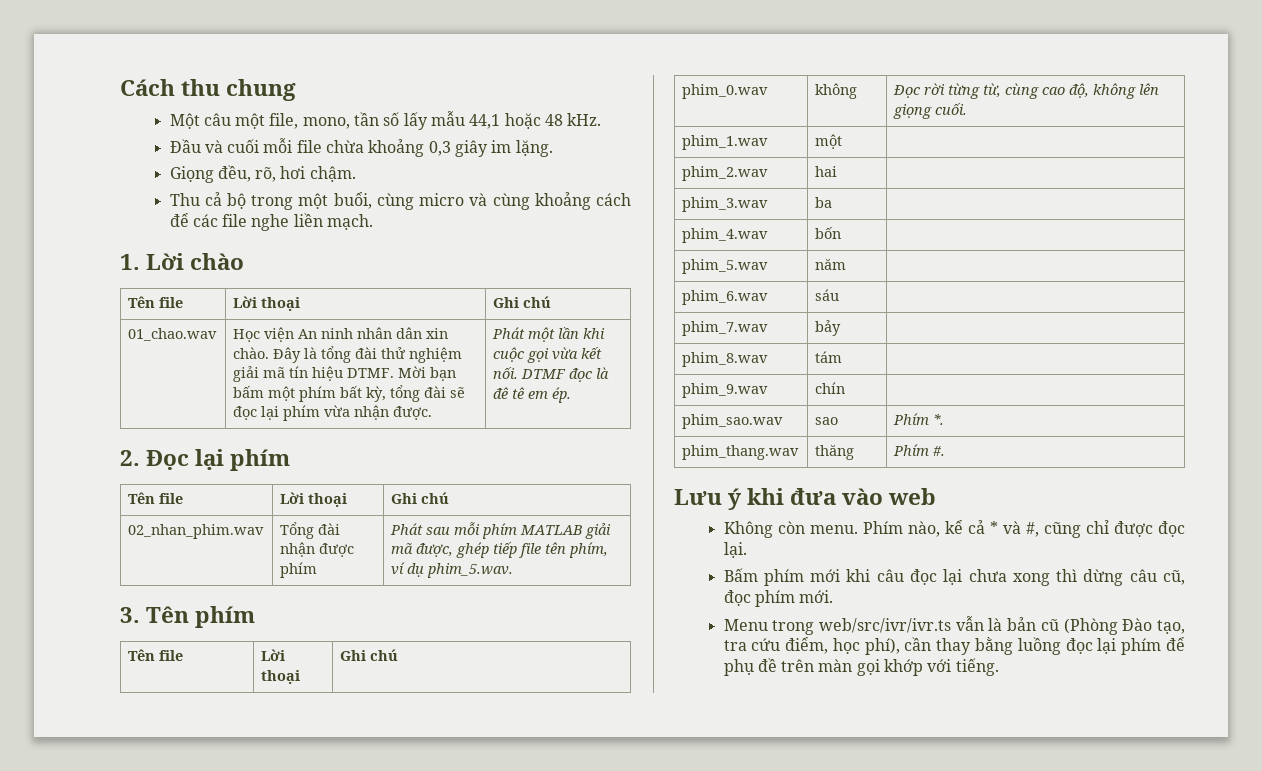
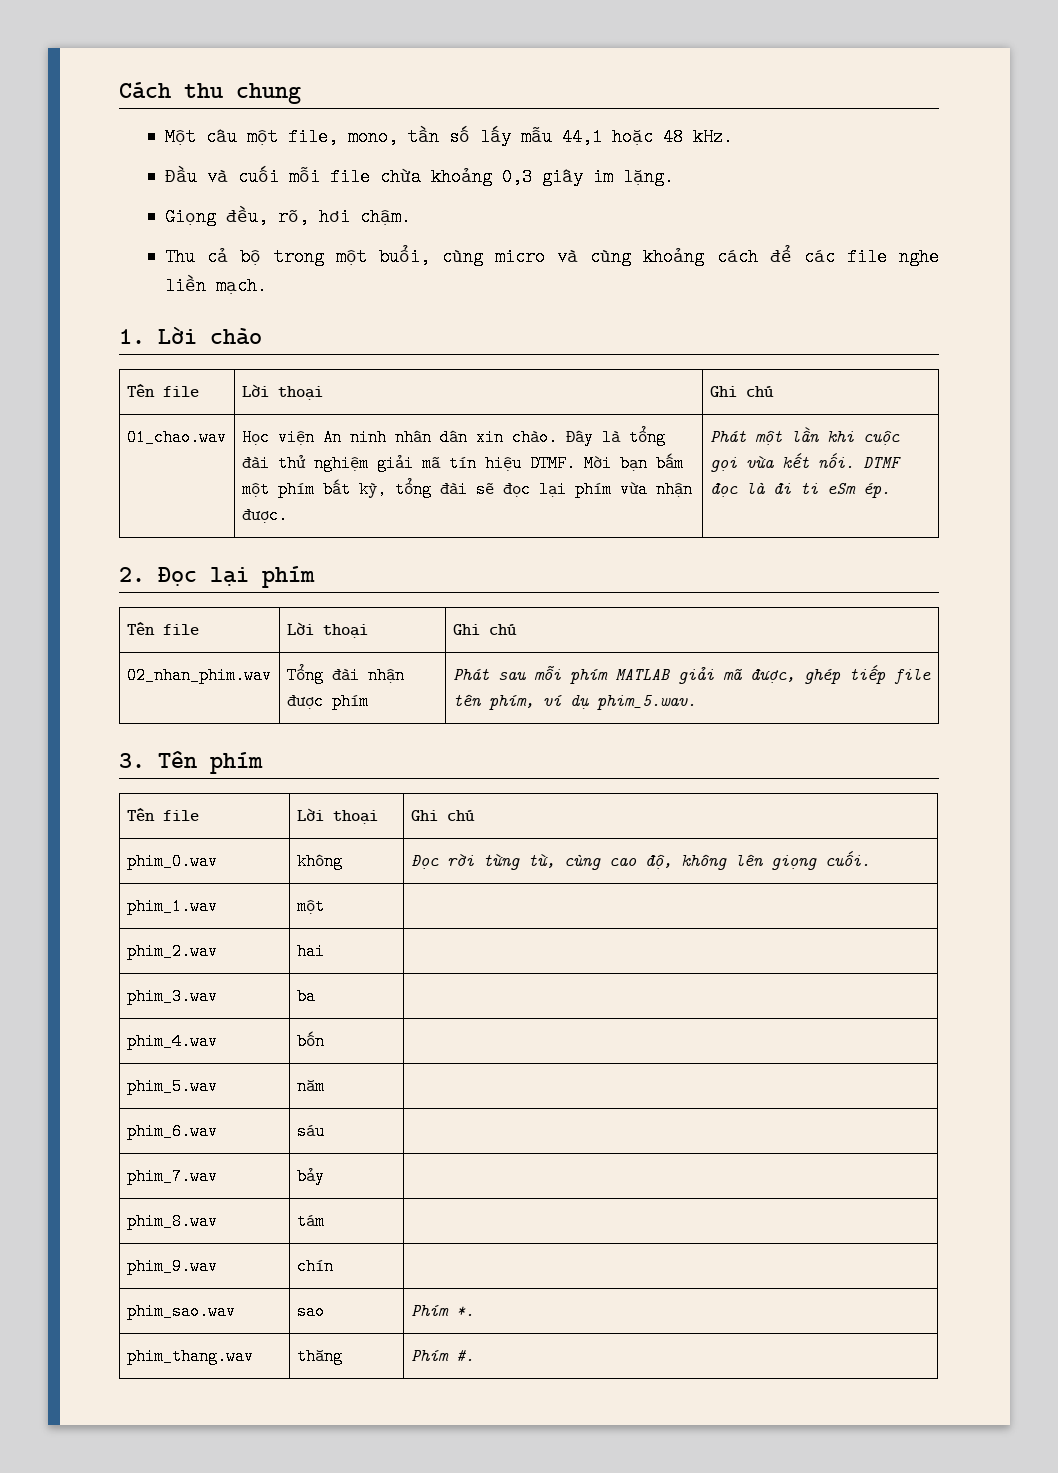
[493,387,549,399] đê tê em -> [772,482,856,494] đi ti eSm
[674,488,937,510] [723,520,1186,538] [723,542,747,558] [723,568,1185,586] [723,590,834,607] [723,616,1185,635] [723,637,1185,655] [723,658,999,676] // Lưu ý khi đưa vào web // Không còn menu. Phím nào, kể cả * và #, cũng chỉ được đọc lại. // Bấm phím mới khi câu đọc lại chưa xong thì dừng câu cũ, đọc phím mới. // Menu trong web/src/ivr/ivr.ts vẫn là bản cũ (Phòng Đào tạo, tra cứu điểm, học phí), cần thay bằng luồng đọc lại phím để phụ đề trên màn gọi khớp với tiếng. -> (474, 1355) none

